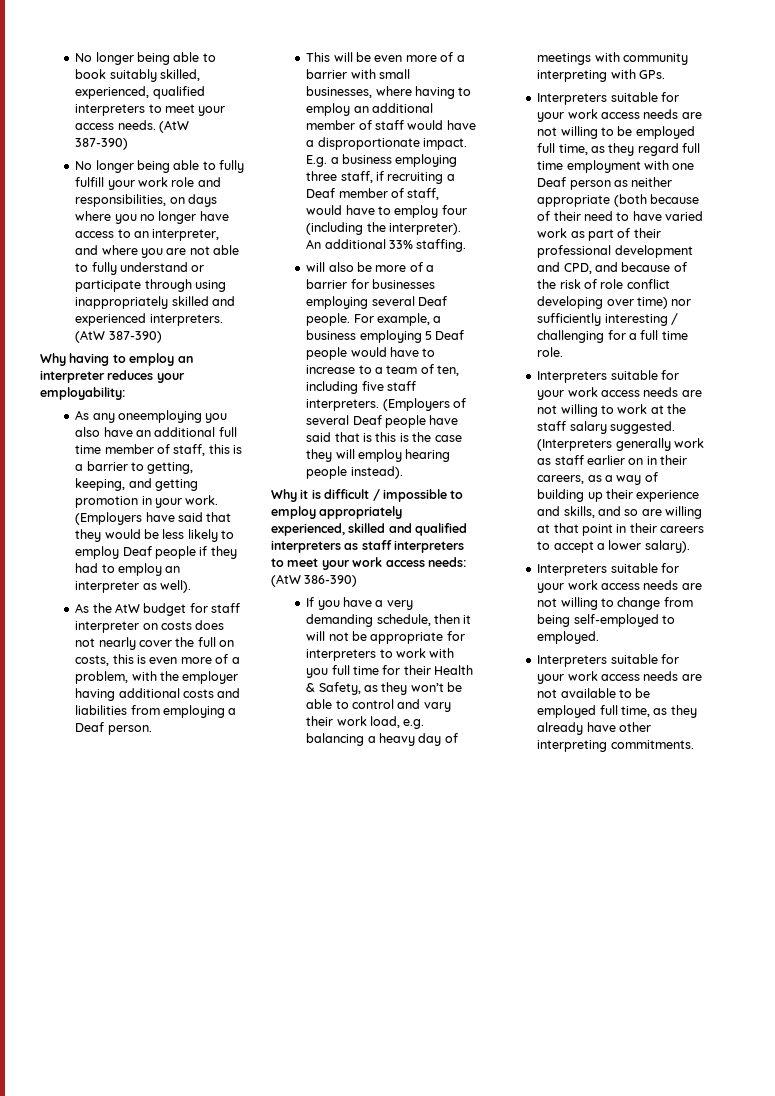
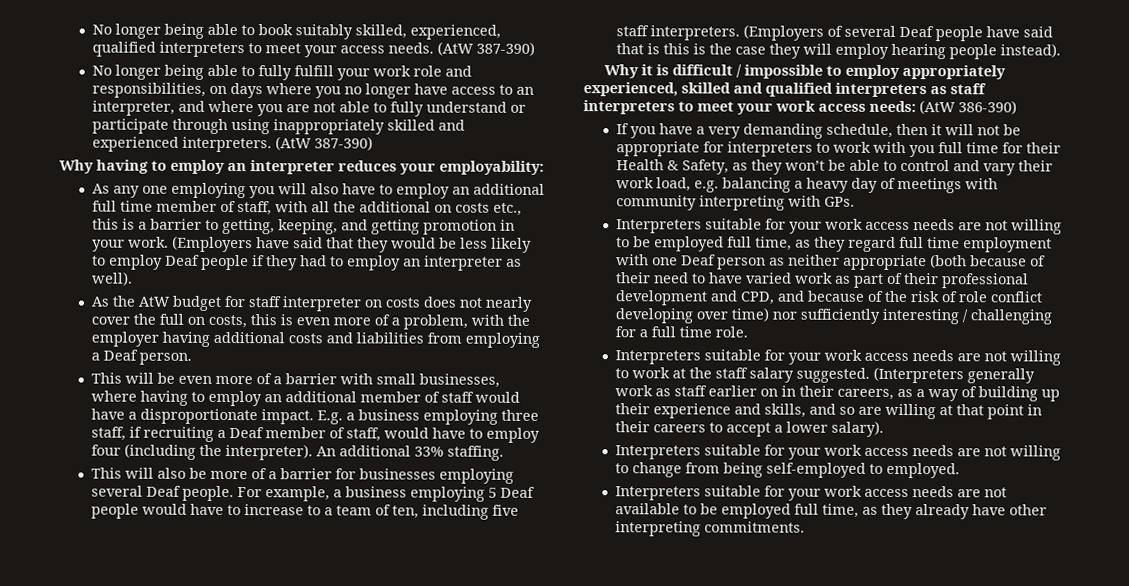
[118,410,228,423] [75,427,133,437] oneemploying you also have -> [142,182,451,199] one employing you will also have to employ
(206, 450) none -> [275,201,523,216] with all the additional on costs etc.,
(467, 245) none -> [91,467,123,479] This

